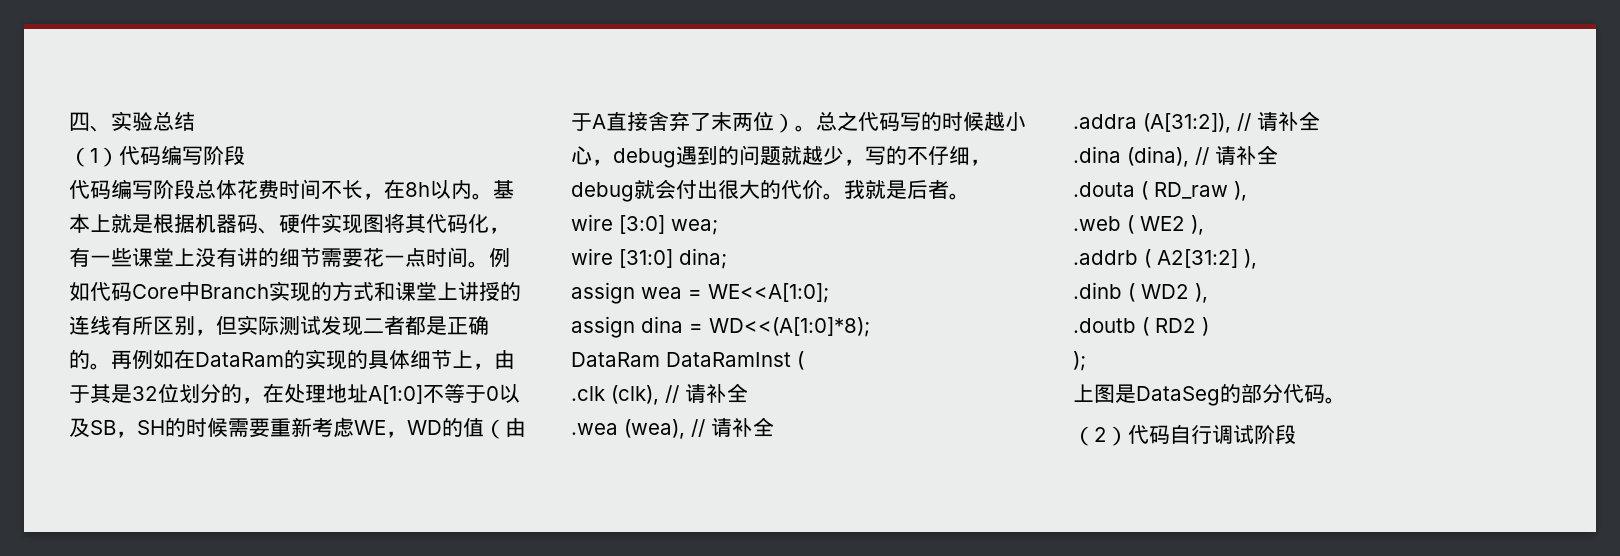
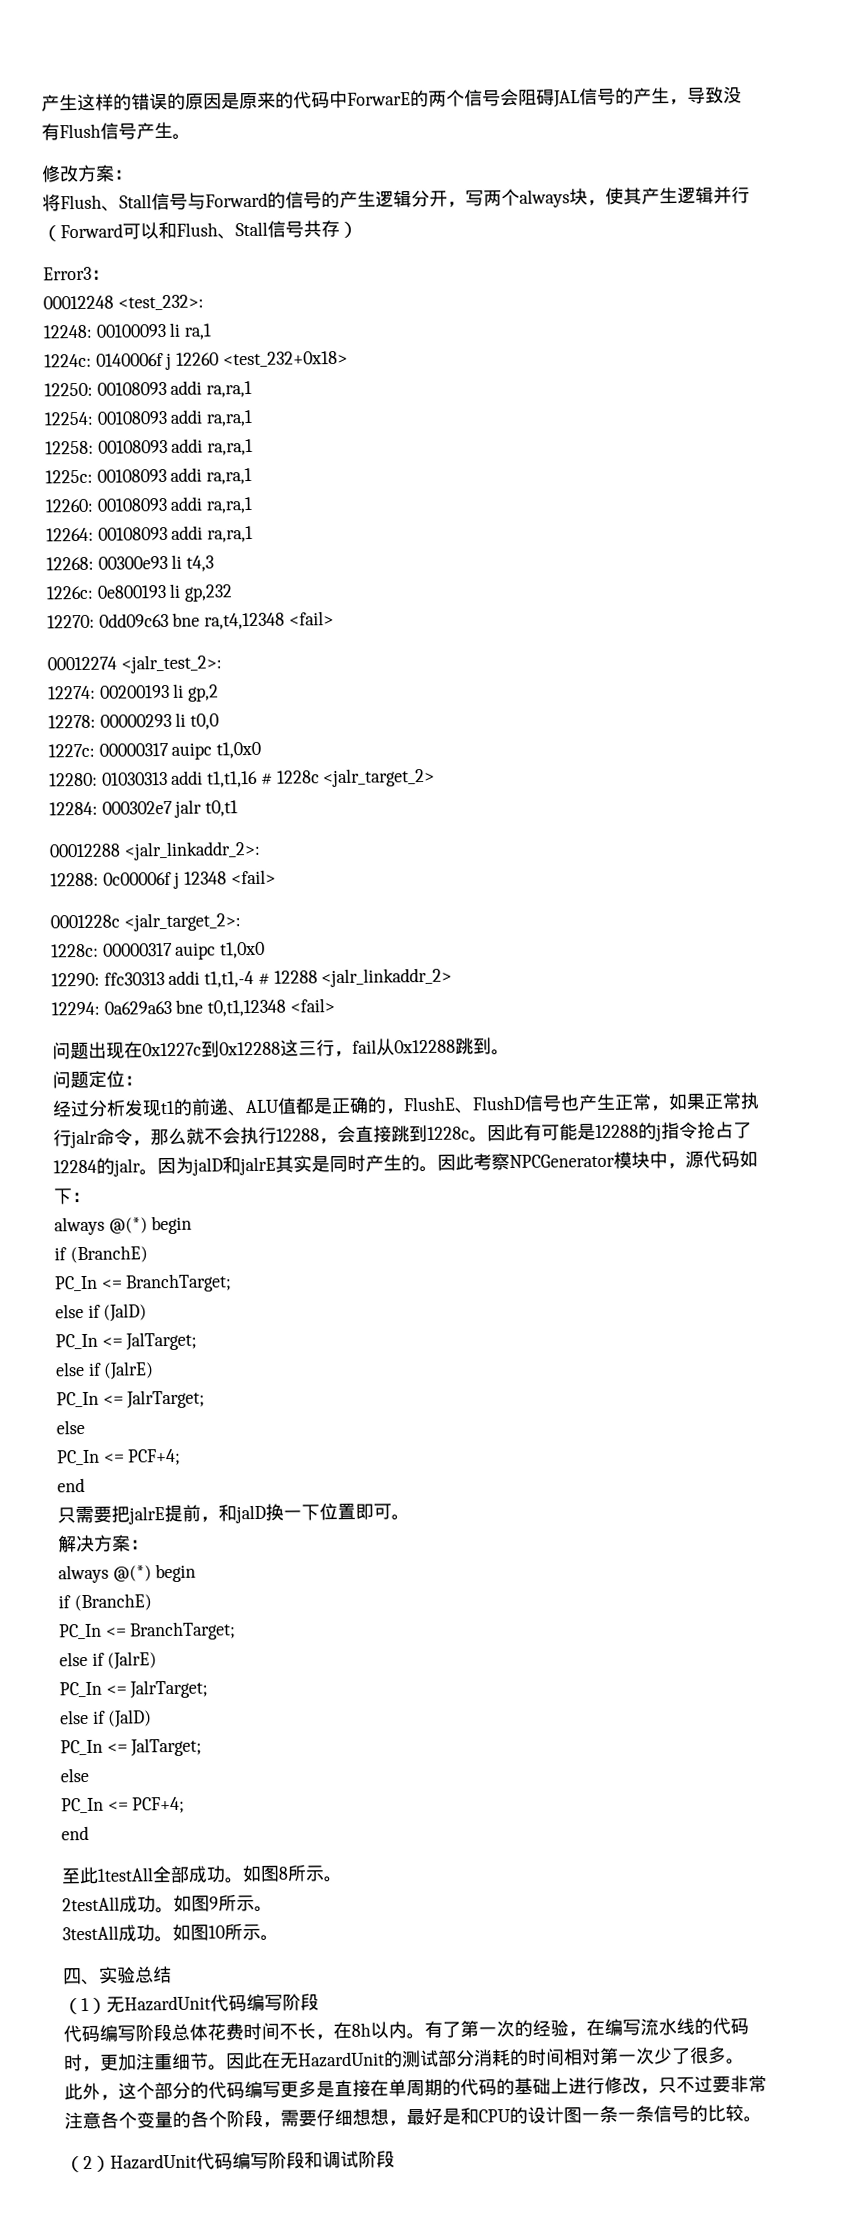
(69, 121) none -> [41,86,742,112] [41,121,191,141] [41,164,133,183] [42,186,750,212] [42,219,358,242] [43,266,110,281] [43,294,204,311] [43,322,212,340] [44,350,348,370] [44,380,253,398] [44,409,254,427] [45,438,254,456] [45,467,253,485] [45,496,254,514] [46,525,254,543] [46,554,215,572] [46,583,234,602] [47,611,334,630] [47,654,222,674] [48,683,220,702] [48,712,220,730] [48,741,262,760] [49,767,436,788] [49,799,239,818] [49,840,261,861] [50,869,276,889] [50,912,241,932] [51,941,266,960] [51,967,453,988] [51,998,335,1017] [52,1037,510,1060] [52,1070,143,1089] [52,1092,760,1118] [53,1121,752,1149] [53,1150,758,1177] [53,1188,91,1205] [54,1215,193,1236] [54,1245,148,1264] [54,1273,233,1293] [55,1303,148,1322] [55,1331,198,1351] [55,1361,155,1380] [56,1389,206,1409] [56,1419,85,1435] [56,1448,182,1466] [57,1477,85,1493] [57,1502,410,1525] [57,1534,149,1553] [58,1563,197,1584] [58,1593,152,1612] [59,1621,237,1641] [59,1651,158,1670] [59,1679,209,1699] [60,1709,153,1728] [60,1737,203,1757] [60,1767,89,1783] [61,1796,186,1814] [61,1825,89,1841] [61,1864,343,1885] [62,1894,273,1914] [62,1923,279,1943] 产生这样的错误的原因是原来的代码中ForwarE的两个信号会阻碍JAL信号的产生，导致没有Flush信号产生。 // 修改方案： // 将Flush、Stall信号与Forward的信号的产生逻辑分开，写两个always块，使其产生逻辑并行（Forward可以和Flush、Stall信号共存） // Error3： // 00012248 <test_232>: // 12248: 00100093 li ra,1 // 1224c: 0140006f j 12260 <test_232+0x18> // 12250: 00108093 addi ra,ra,1 // 12254: 00108093 addi ra,ra,1 // 12258: 00108093 addi ra,ra,1 // 1225c: 00108093 addi ra,ra,1 // 12260: 00108093 addi ra,ra,1 // 12264: 00108093 addi ra,ra,1 // 12268: 00300e93 li t4,3 // 1226c: 0e800193 li gp,232 // 12270: 0dd09c63 bne ra,t4,12348 <fail> // 00012274 <jalr_test_2>: // 12274: 00200193 li gp,2 // 12278: 00000293 li t0,0 // 1227c: 00000317 auipc t1,0x0 // 12280: 01030313 addi t1,t1,16 # 1228c <jalr_target_2> // 12284: 000302e7 jalr t0,t1 // 00012288 <jalr_linkaddr_2>: // 12288: 0c00006f j 12348 <fail> // 0001228c <jalr_target_2>: // 1228c: 00000317 auipc t1,0x0 // 12290: ffc30313 addi t1,t1,-4 # 12288 <jalr_linkaddr_2> // 12294: 0a629a63 bne t0,t1,12348 <fail> // 问题出现在0x1227c到0x12288这三行，fail从0x12288跳到。 // 问题定位： // 经过分析发现t1的前递、ALU值都是正确的，FlushE、FlushD信号也产生正常，如果正常执行jalr命令，那么就不会执行12288，会直接跳到1228c。因此有可能是12288的j指令抢占了12284的jalr。因为jalD和jalrE其实是同时产生的。因此考察NPCGenerator模块中，源代码如下： // always @(*) begin // if (BranchE) // PC_In <= BranchTarget; // else if (JalD) // PC_In <= JalTarget; // else if (JalrE) // PC_In <= JalrTarget; // else // PC_In <= PCF+4; // end // 只需要把jalrE提前，和jalD换一下位置即可。 // 解决方案： // always @(*) begin // if (BranchE) // PC_In <= BranchTarget; // else if (JalrE) // PC_In <= JalrTarget; // else if (JalD) // PC_In <= JalTarget; // else // PC_In <= PCF+4; // end // 至此1testAll全部成功。如图8所示。 // 2testAll成功。如图9所示。 // 3testAll成功。如图10所示。 //
(119, 157) none -> [106,1995,211,2013] 无HazardUnit
[493,180,514,199] [69,213,510,234] [69,247,510,268] [69,281,521,302] [69,315,489,336] [69,349,515,370] [69,383,520,404] [69,417,526,439] [571,111,1026,133] [571,145,991,168] [571,179,970,202] [571,214,718,235] [571,248,727,269] [571,282,829,304] [571,316,870,338] [571,351,804,370] [571,383,748,405] [571,417,774,439] [1073,111,1320,133] [1073,145,1278,167] [1073,181,1247,201] [1073,215,1204,235] [1073,249,1257,269] [1073,282,1208,303] [1073,317,1209,336] [1073,351,1086,371] [1073,383,1346,406] [1073,424,1212,446] 基本上就是根据机器码、硬件实现图将其代码化，有一些课堂上没有讲的细节需要花一点时间。例如代码Core中Branch实现的方式和课堂上讲授的连线有所区别，但实际测试发现二者都是正确的。再例如在DataRam的实现的具体细节上，由于其是32位划分的，在处理地址A[1:0]不等于0以及SB，SH的时候需要重新考虑WE，WD的值（由于A直接舍弃了末两位）。总之代码写的时候越小心，debug遇到的问题就越少，写的不仔细，debug就会付出很大的代价。我就是后者。 // wire [3:0] wea; // wire [31:0] dina; // assign wea = WE<<A[1:0]; // assign dina = WD<<(A[1:0]*8); // DataRam DataRamInst ( // .clk (clk), // 请补全 // .wea (wea), // 请补全 // .addra (A[31:2]), // 请补全 // .dina (dina), // 请补全 // .douta ( RD_raw ), // .web ( WE2 ), // .addrb ( A2[31:2] ), // .dinb ( WD2 ), // .doutb ( RD2 ) // ); // 上图是DataSeg的部分代码。 // （2）代码自行 -> [424,2017,749,2039] [64,2046,745,2073] [64,2075,767,2101] [64,2104,762,2130] [65,2151,323,2173] 有了第一次的经验，在编写流水线的代码时，更加注重细节。因此在无HazardUnit的测试部分消耗的时间相对第一次少了很多。 // 此外，这个部分的代码编写更多是直接在单周期的代码的基础上进行修改，只不过要非常注意各个变量的各个阶段，需要仔细想想，最好是和CPU的设计图一条一条信号的比较。 // （2）HazardUnit代码编写阶段和

